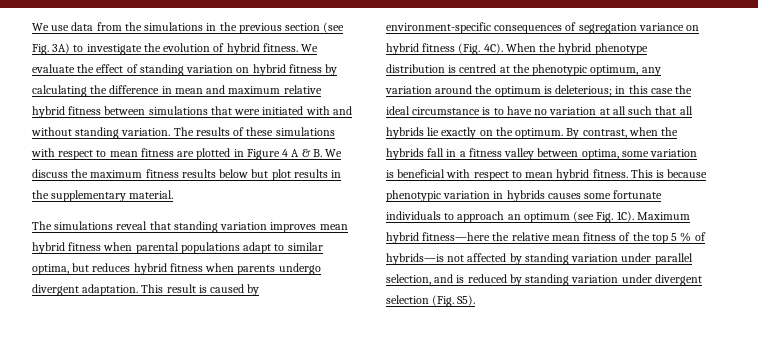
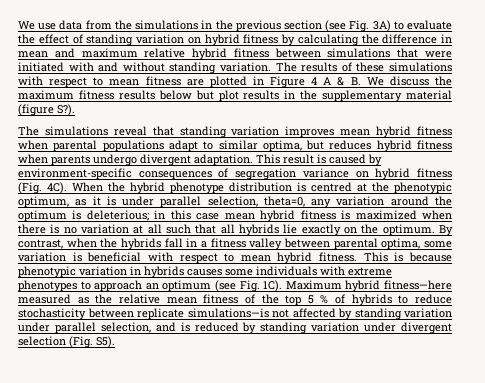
[86,43,319,55] investigate the evolution of hybrid fitness. We -> (404, 25) none
[129,190,174,199] material. -> [405,90,452,100] [18,104,75,116] material (figure S?).
(639, 70) none -> [75,196,305,208] as it is under parallel selection, theta=0,
[675,85,693,94] [386,106,532,115] the ideal circumstance is to have -> [224,210,452,222] [18,224,60,234] mean hybrid fitness is maximized when there is
(579, 152) none -> [333,238,378,250] parental
[613,190,663,199] [386,211,441,220] fortunate individuals -> [256,266,392,276] [18,280,77,292] individuals with extreme phenotypes
(491, 236) none -> [18,294,89,304] measured as
[386,253,444,265] hybrids—is -> [351,294,453,306] [18,308,269,320] hybrids to reduce stochasticity between replicate simulations—is

